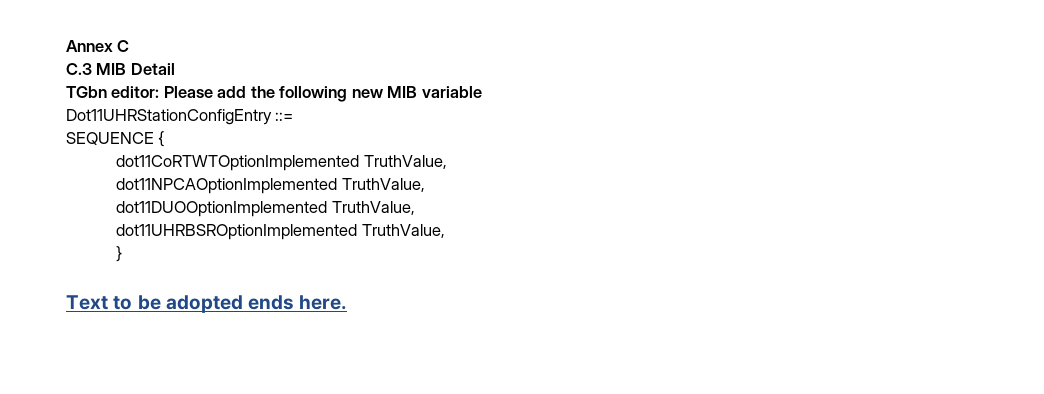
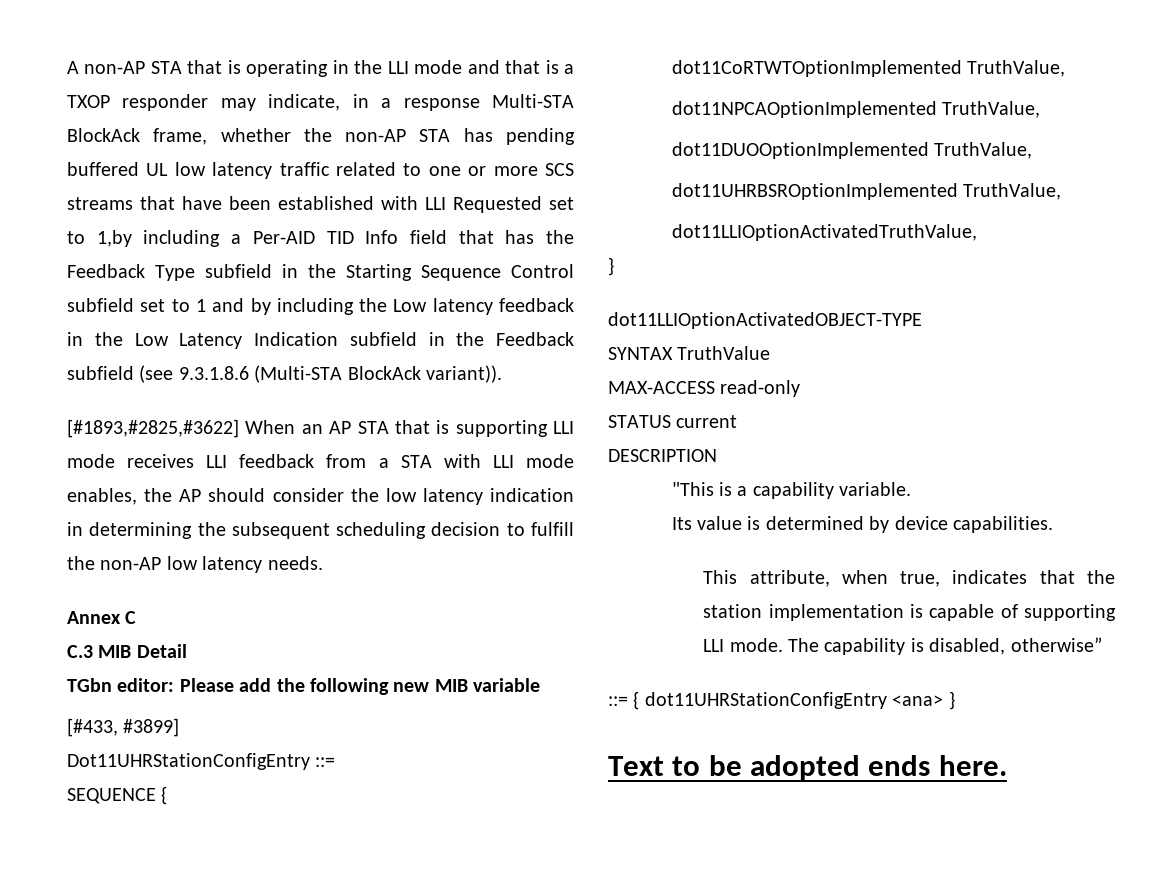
(66, 46) none -> [67,60,574,77] [67,94,574,111] [67,128,575,145] [67,162,574,179] [67,196,574,213] [67,230,574,247] [67,264,574,281] [67,298,575,315] [67,332,574,349] [67,365,502,383] [67,419,574,438] [67,454,574,468] [67,488,574,505] [67,522,574,539] [67,556,323,573] A non-AP STA that is operating in the LLI mode and that is a TXOP responder may indicate, in a response Multi-STA BlockAck frame, whether the non-AP STA has pending buffered UL low latency traffic related to one or more SCS streams that have been established with LLI Requested set to 1,by including a Per-AID TID Info field that has the Feedback Type subfield in the Starting Sequence Control subfield set to 1 and by including the Low latency feedback in the Low Latency Indication subfield in the Feedback subfield (see 9.3.1.8.6 (Multi-STA BlockAck variant)). // [#1893,#2825,#3622] When an AP STA that is supporting LLI mode receives LLI feedback from a STA with LLI mode enables, the AP should consider the low latency indication in determining the subsequent scheduling decision to fulfill the non-AP low latency needs. //
(482, 92) none -> [67,718,180,737] // [#433, #3899]
(445, 231) none -> [671,224,977,241] [608,257,614,276] [608,312,922,329] [608,346,771,360] [608,380,801,397] [608,415,738,428] [608,449,717,462] [671,482,912,499] [671,516,1053,533] [703,570,1115,587] [703,604,1116,621] [703,637,1102,655] [608,691,944,710] dot11LLIOptionActivatedTruthValue, // } // dot11LLIOptionActivatedOBJECT-TYPE // SYNTAX TruthValue // MAX-ACCESS read-only // STATUS current // DESCRIPTION // "This is a capability variable. // Its value is determined by device capabilities. // This attribute, when true, indicates that the station implementation is capable of supporting LLI mode. The capability is disabled, otherwise” // ::= { dot11UHRStationConfigEntry <ana>

